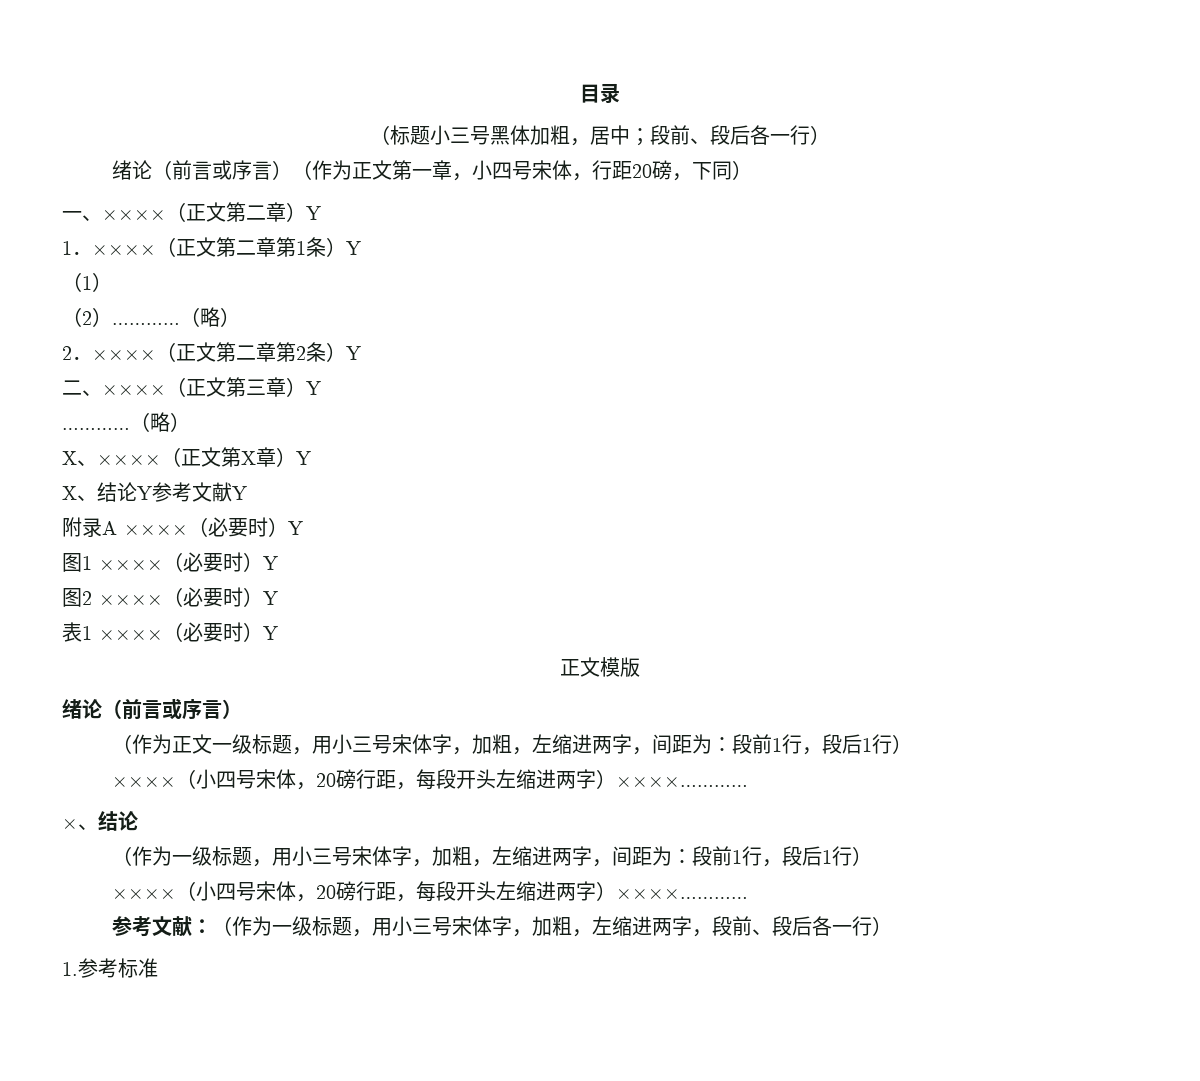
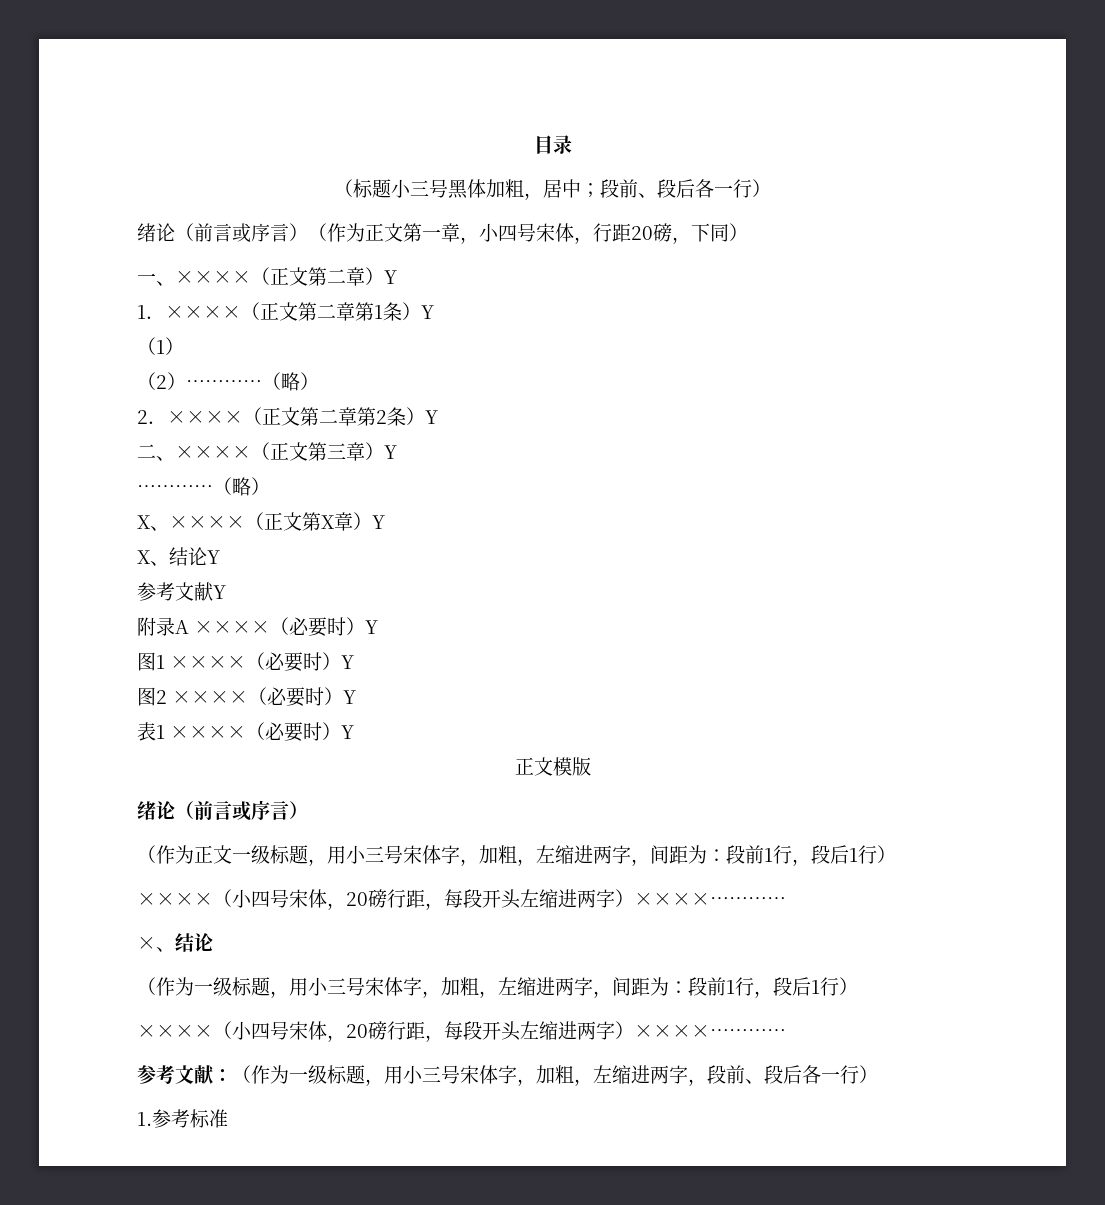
(152, 493) none -> (220, 557) //

